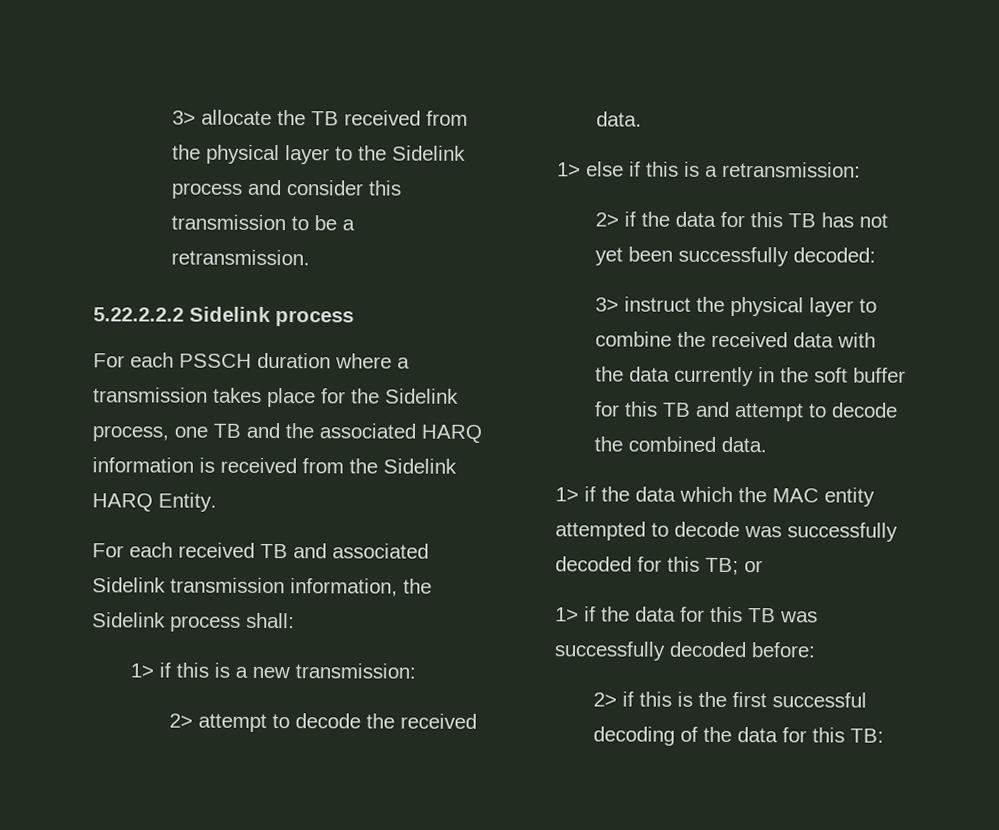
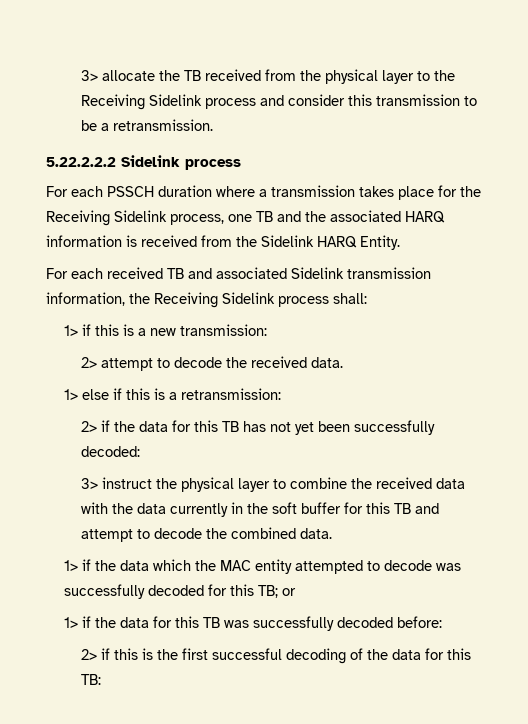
(388, 153) none -> [81,94,146,110] Receiving
(380, 396) none -> [46,210,110,226] Receiving
(432, 586) none -> [154,292,218,308] Receiving

